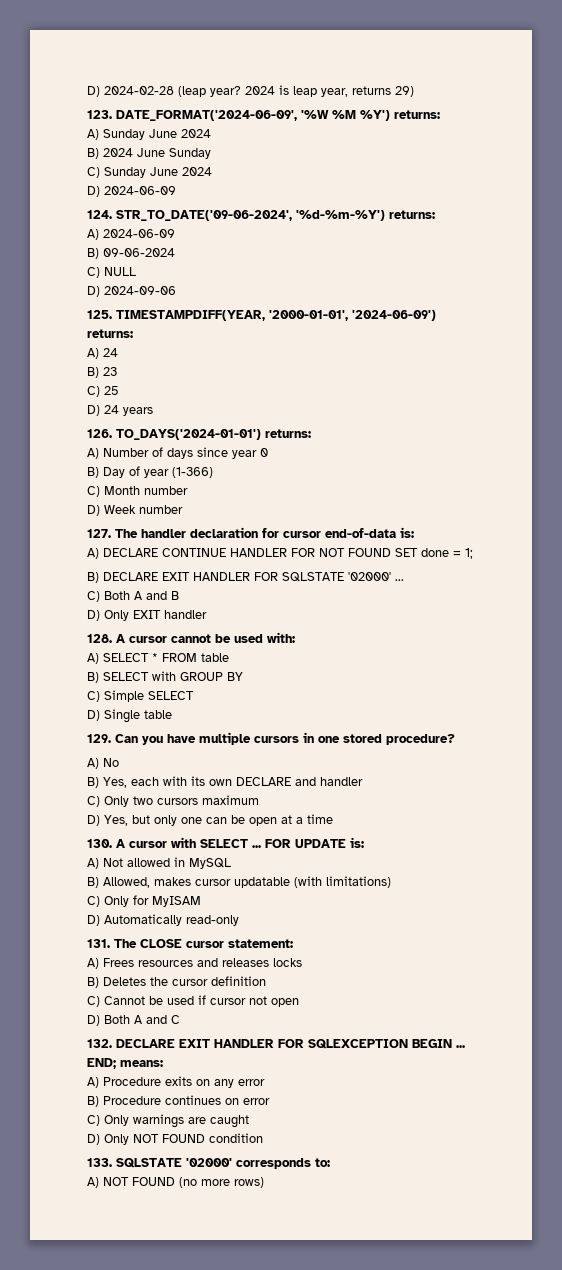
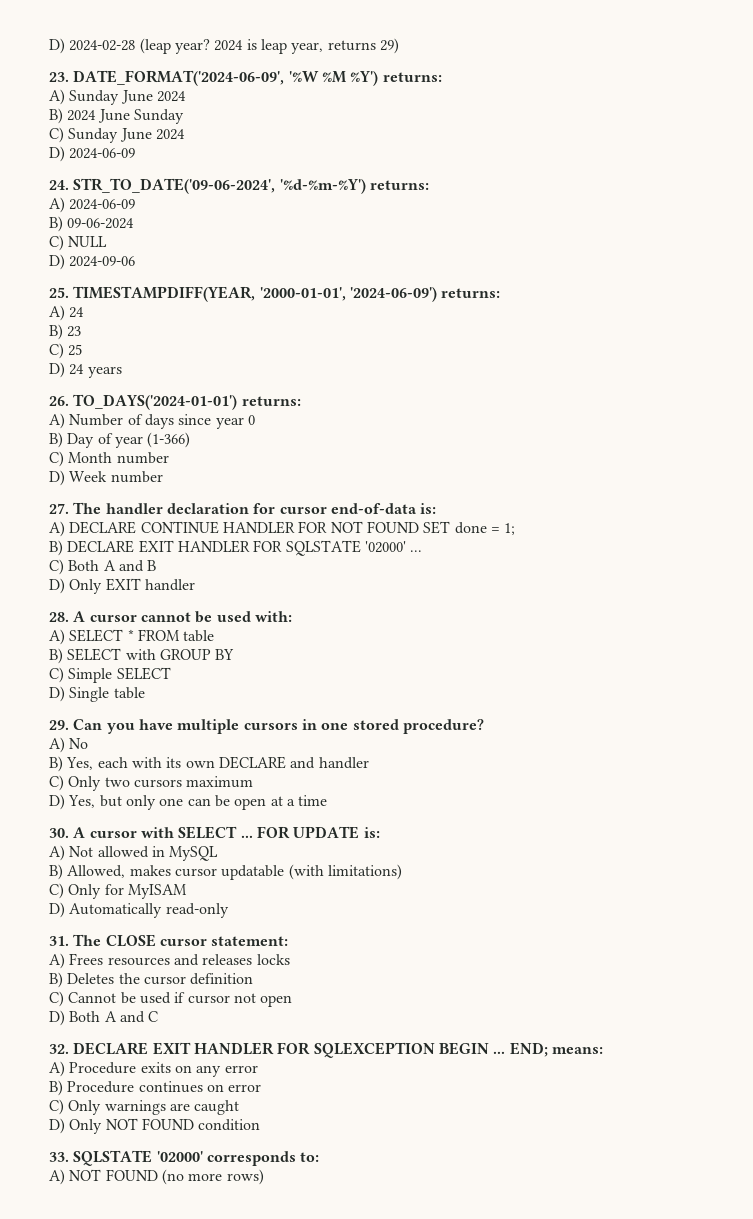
[87,110,112,119] 123. -> [49,72,69,82] 23.
[87,210,112,219] 124. -> [49,180,69,190] 24.
[87,310,112,319] 125. -> [49,287,69,298] 25.
[87,429,112,438] 126. -> [49,396,69,406] 26.
[87,529,111,538] 127. -> [49,503,69,514] 27.
[87,634,112,643] 128. -> [49,612,69,622] 28.
[87,734,111,743] 129. -> [49,720,69,730] 29.
[87,839,112,848] 130. -> [49,828,69,838] 30.
[87,939,110,948] 131. -> [49,936,69,946] 31.
[87,1039,112,1048] 132. -> [49,1044,69,1054] 32.
[87,1158,112,1167] 133. -> [49,1152,69,1162] 33.

